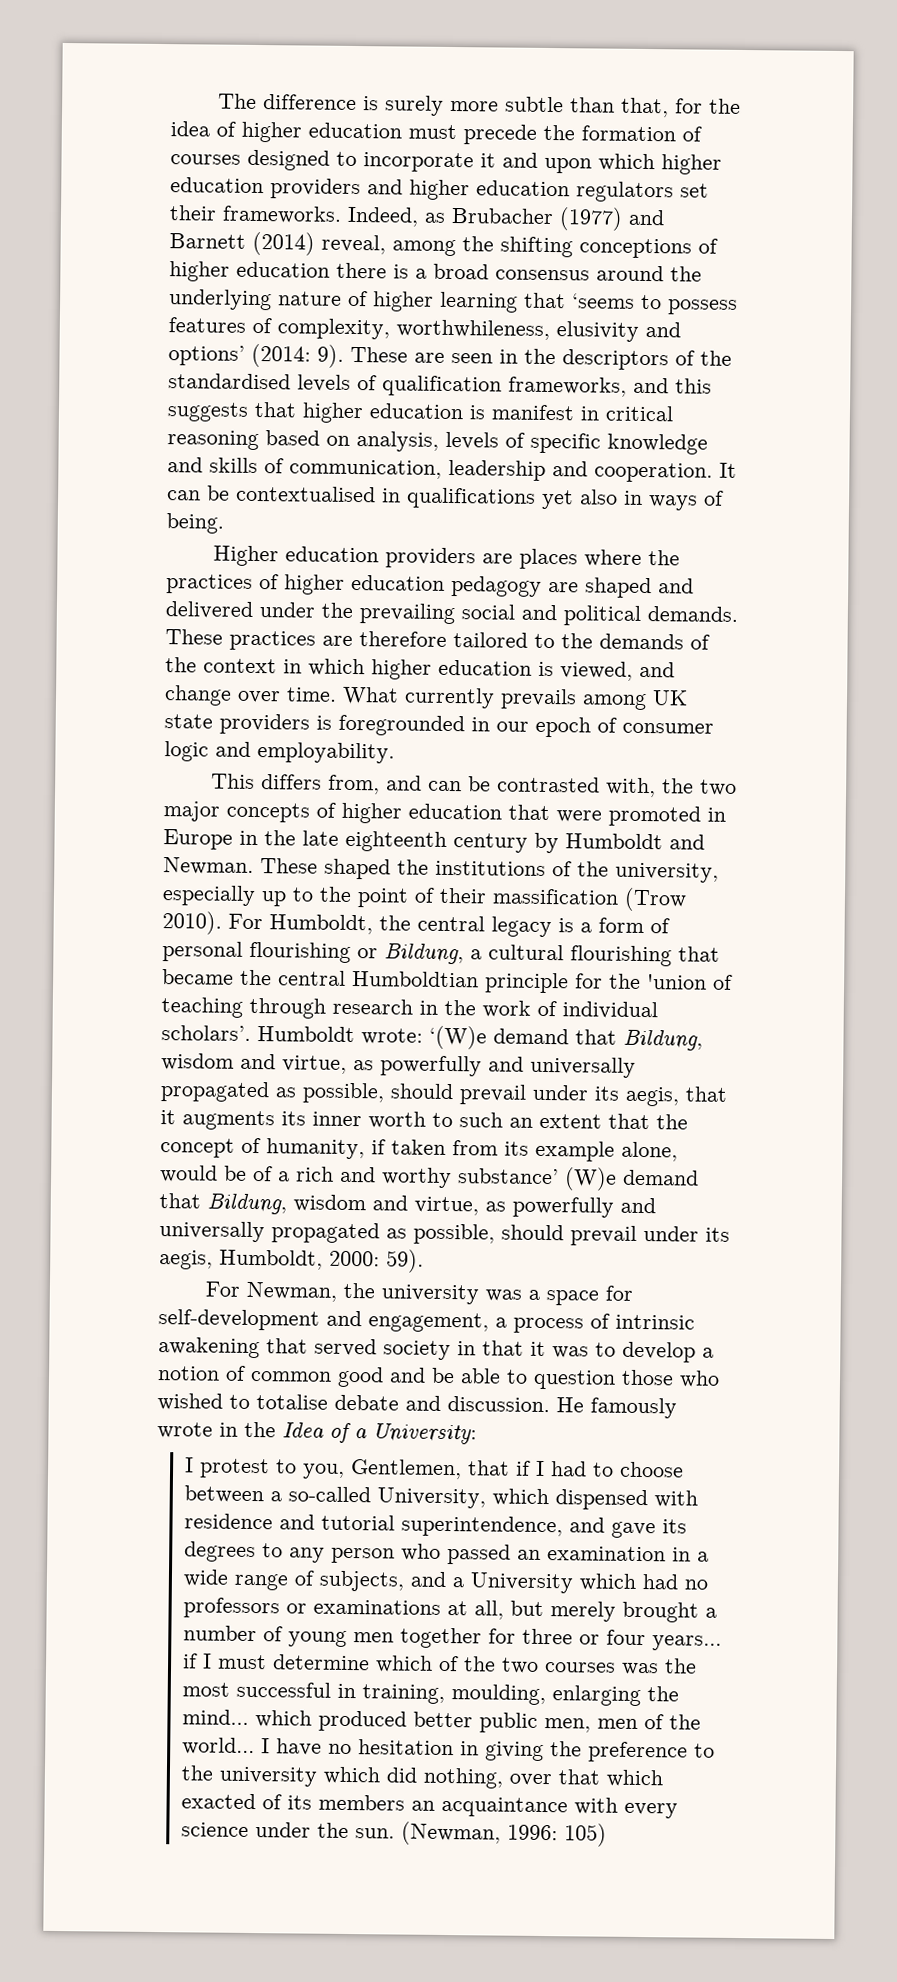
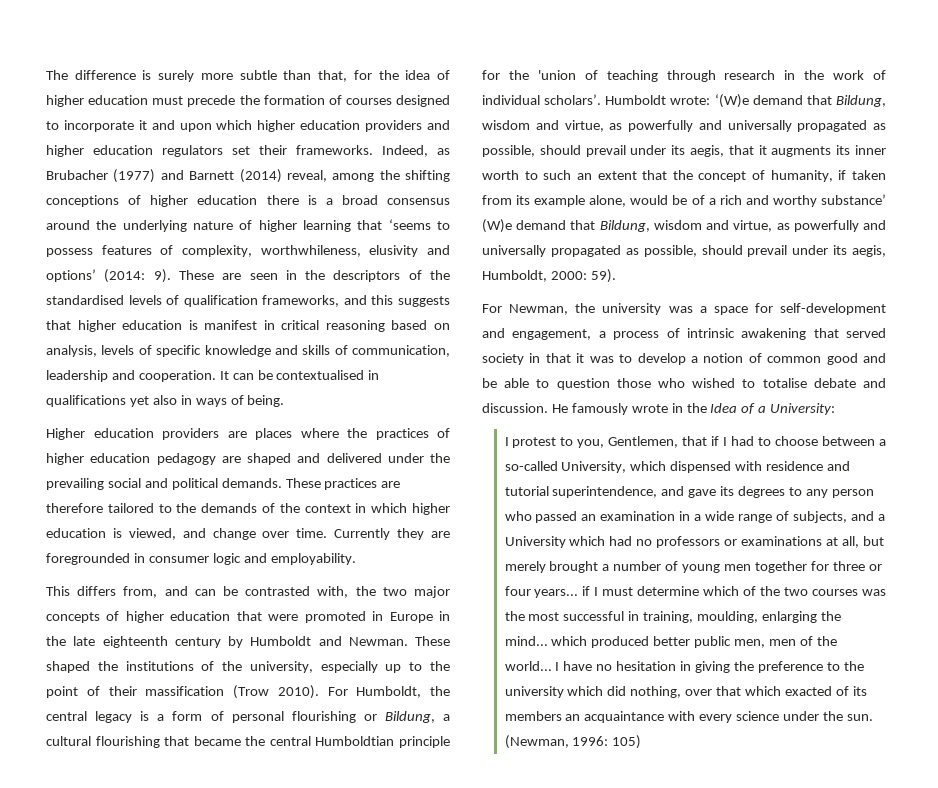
[342,686,688,711] [164,713,617,738] What currently prevails among UK state providers is foregrounded in our epoch of -> [334,528,451,540] [46,553,145,565] Currently they are foregrounded in

